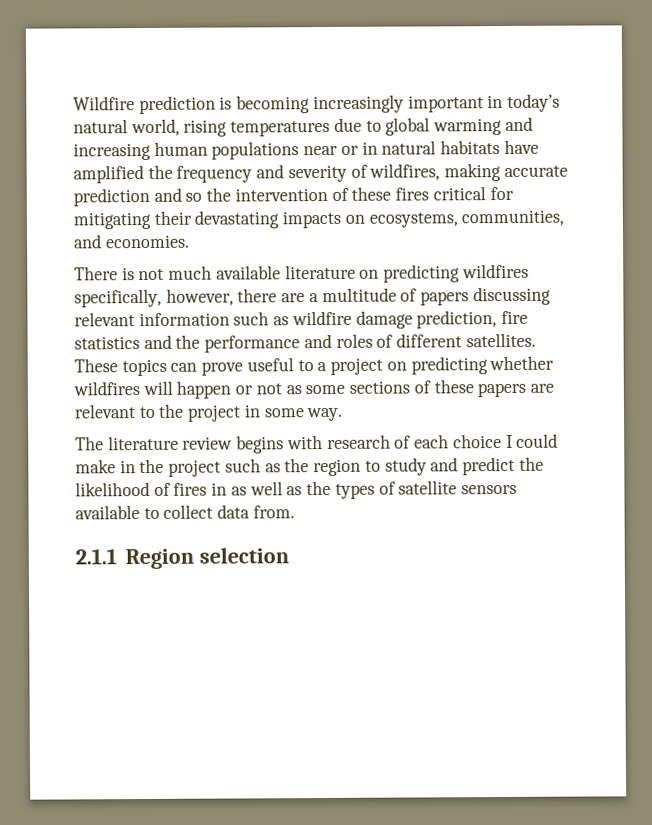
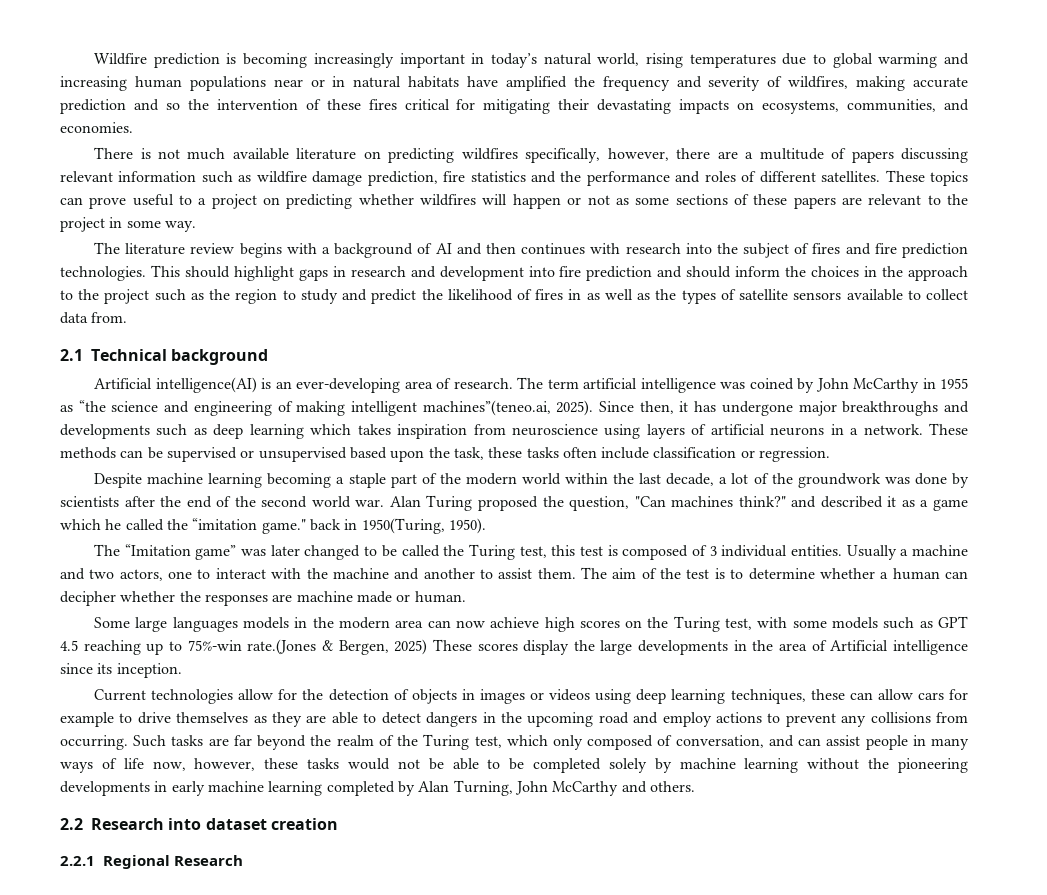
[326,433,559,449] [75,459,136,474] research of each choice I could make in -> [322,243,968,258] [60,265,968,281] [60,290,73,300] a background of AI and then continues with research into the subject of fires and fire prediction technologies. This should highlight gaps in research and development into fire prediction and should inform the choices in the approach to
[75,547,289,570] 2.1.1 Region selection -> [60,349,269,365] [94,377,968,393] [60,400,970,416] [60,423,969,439] [60,447,831,462] [94,473,969,488] [60,495,968,511] [60,518,486,534] [94,544,968,560] [60,567,969,581] [60,591,466,606] [94,616,968,632] [60,639,968,655] [60,663,182,678] [94,689,969,704] [60,712,968,727] [60,734,970,750] [60,758,969,773] [60,780,695,796] [60,818,338,830] [60,855,244,869] 2.1 Technical background // Artificial intelligence(AI) is an ever-developing area of research. The term artificial intelligence was coined by John McCarthy in 1955 as “the science and engineering of making intelligent machines”(teneo.ai, 2025). Since then, it has undergone major breakthroughs and developments such as deep learning which takes inspiration from neuroscience using layers of artificial neurons in a network. These methods can be supervised or unsupervised based upon the task, these tasks often include classification or regression. // Despite machine learning becoming a staple part of the modern world within the last decade, a lot of the groundwork was done by scientists after the end of the second world war. Alan Turing proposed the question, "Can machines think?" and described it as a game which he called the “imitation game." back in 1950(Turing, 1950). // The “Imitation game” was later changed to be called the Turing test, this test is composed of 3 individual entities. Usually a machine and two actors, one to interact with the machine and another to assist them. The aim of the test is to determine whether a human can decipher whether the responses are machine made or human. // Some large languages models in the modern area can now achieve high scores on the Turing test, with some models such as GPT 4.5 reaching up to 75%-win rate.(Jones & Bergen, 2025) These scores display the large developments in the area of Artificial intelligence since its inception. // Current technologies allow for the detection of objects in images or videos using deep learning techniques, these can allow cars for example to drive themselves as they are able to detect dangers in the upcoming road and employ actions to prevent any collisions from occurring. Such tasks are far beyond the realm of the Turing test, which only composed of conversation, and can assist people in many ways of life now, however, these tasks would not be able to be completed solely by machine learning without the pioneering developments in early machine learning completed by Alan Turning, John McCarthy and others. // 2.2 Research into dataset creation // 2.2.1 Regional Research

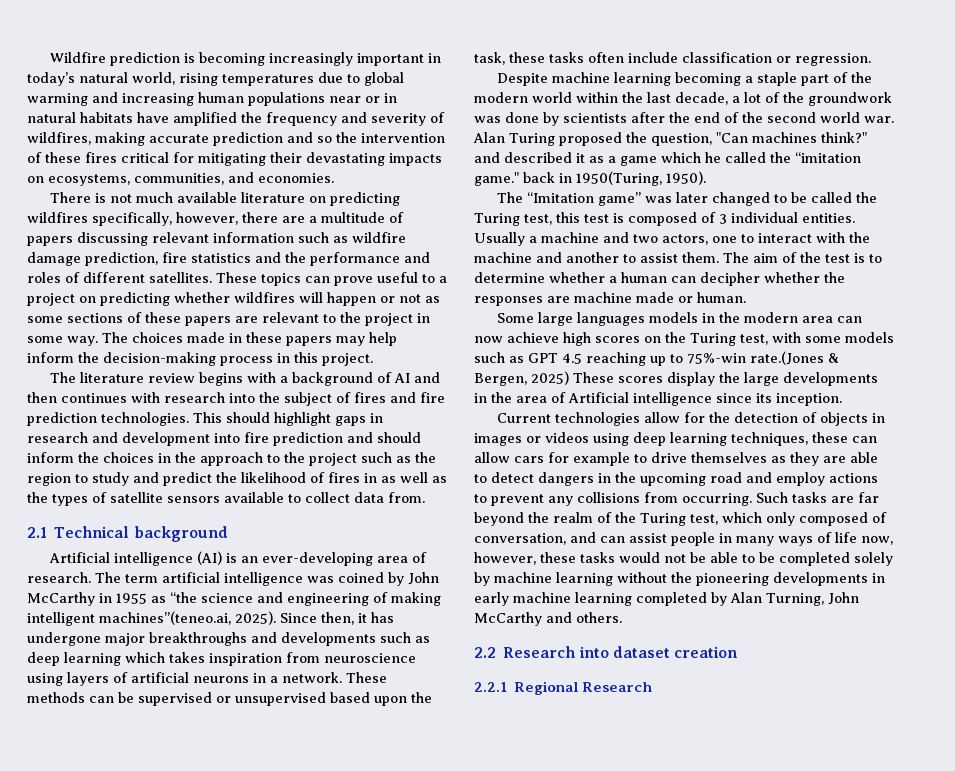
(196, 226) none -> [102,332,397,346] [27,352,373,366] The choices made in these papers may help inform the decision-making process in this project.
[155,377,257,393] intelligence(AI) -> [114,551,223,566] intelligence (AI)

